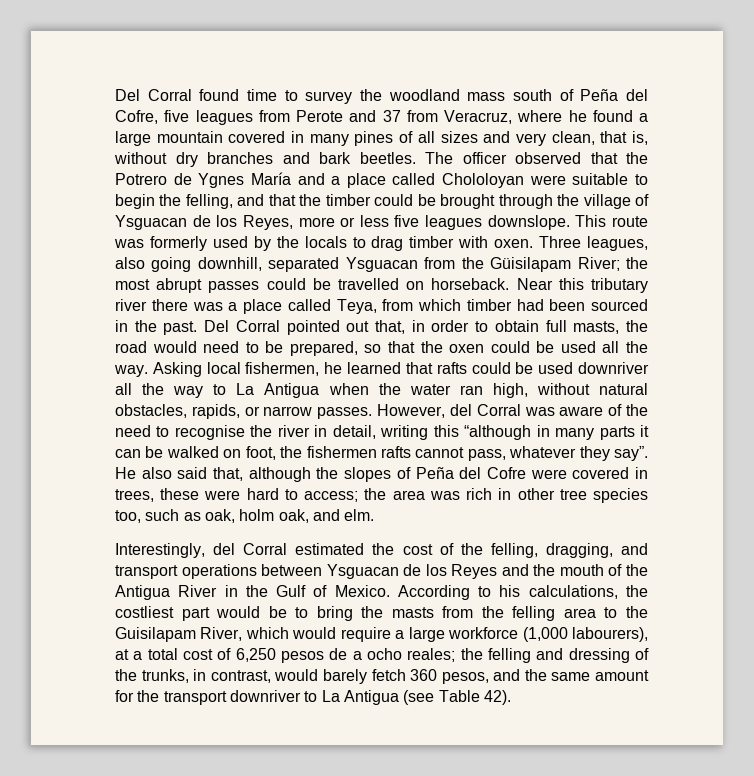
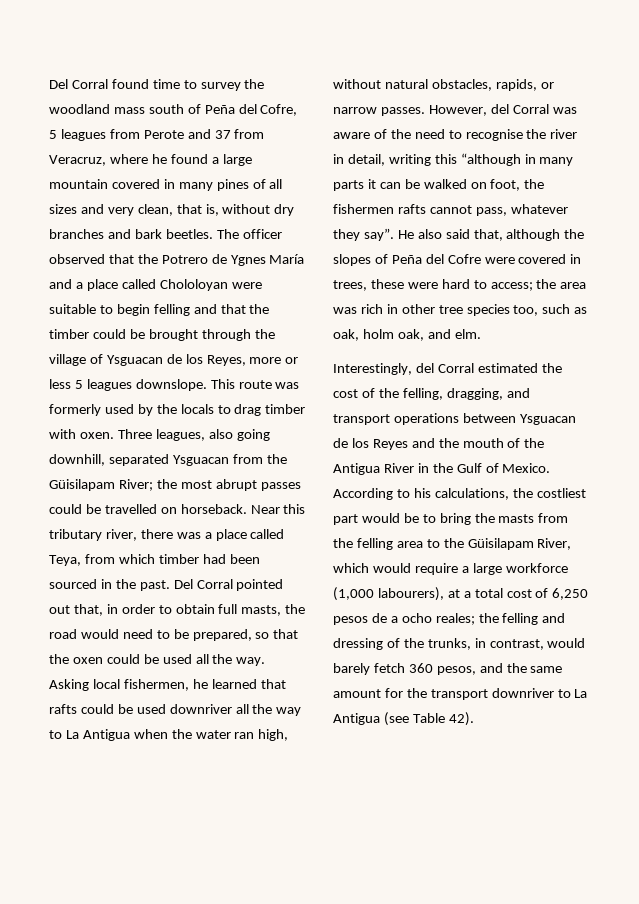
[164,110,190,122] five -> [49,130,57,139] 5
[159,194,233,209] the felling, -> [153,304,190,316] felling
[394,215,420,227] five -> [74,380,83,389] 5
[115,299,147,311] river -> [105,529,137,541] river,
[115,627,196,642] Guisilapam -> [467,538,534,550] Güisilapam

